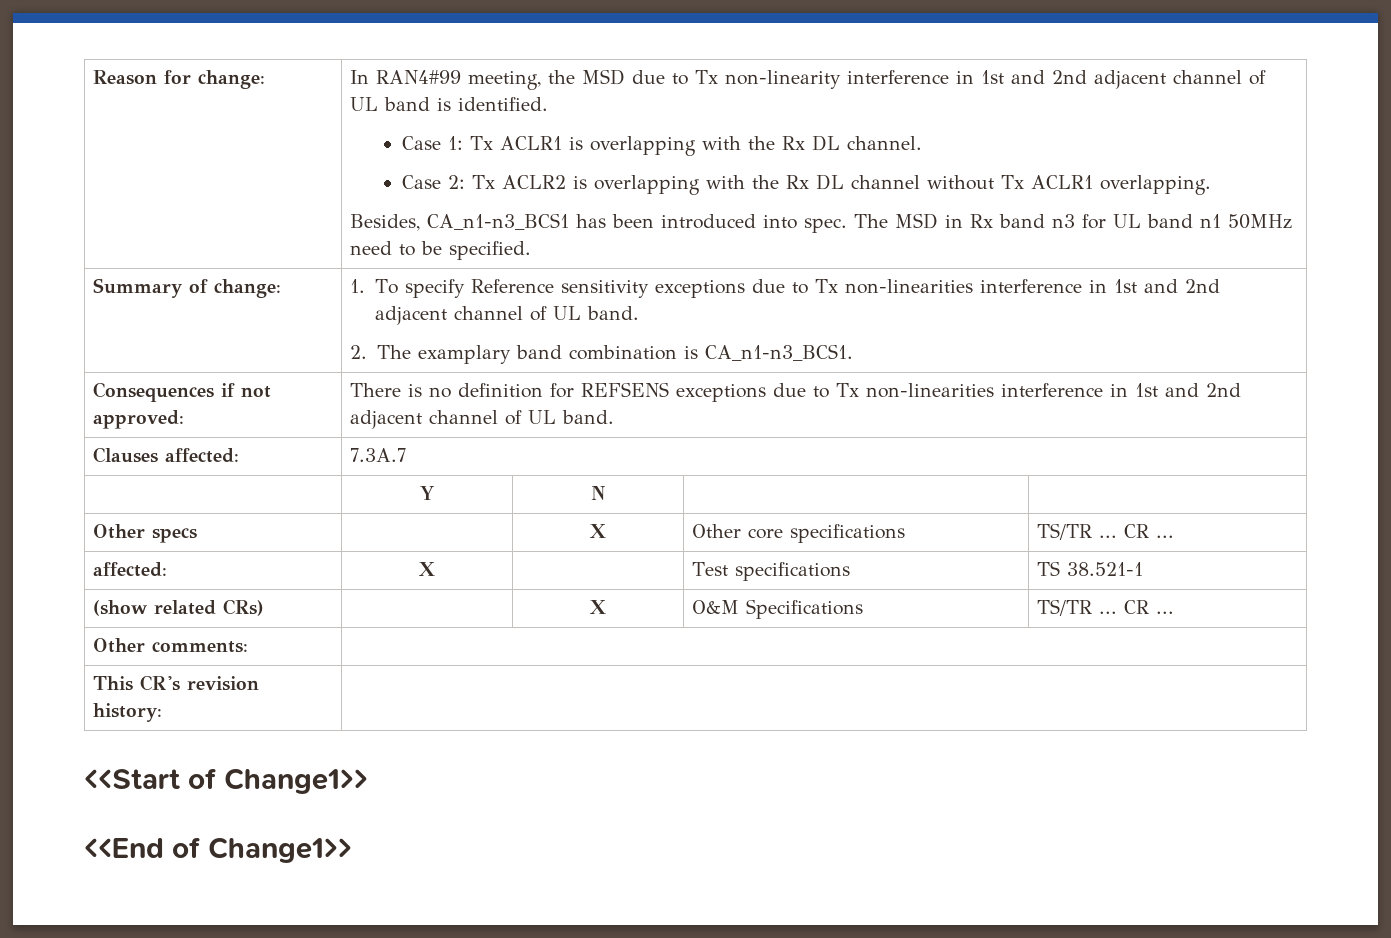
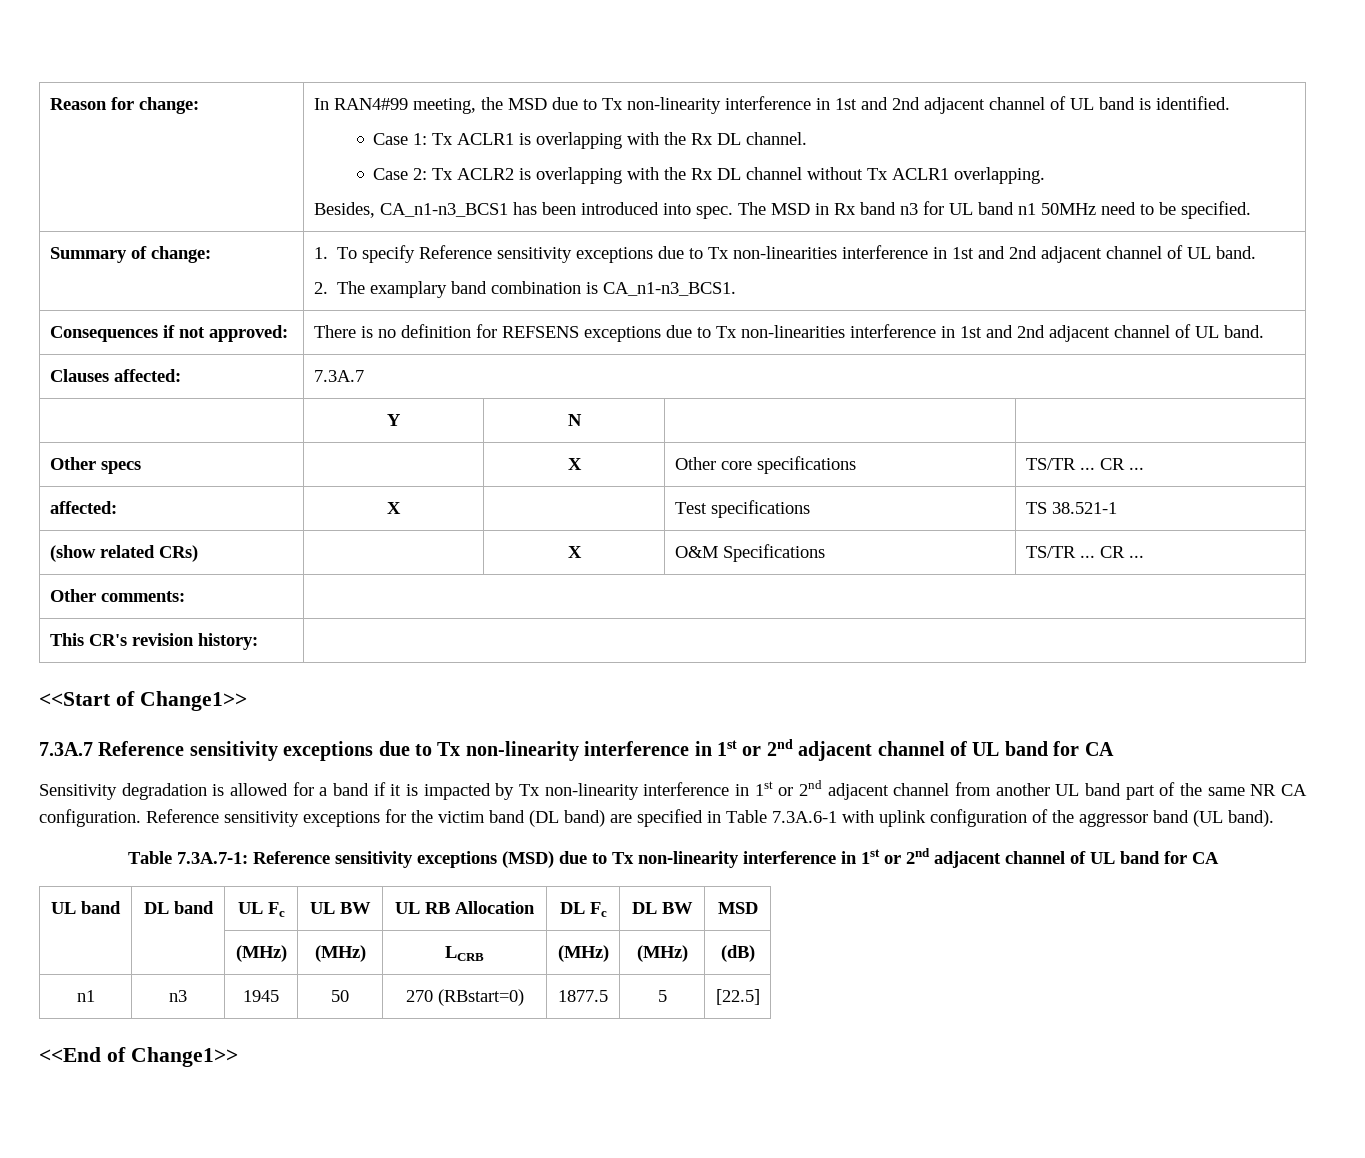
(368, 781) none -> [39,739,1114,761] [39,780,1308,800] [39,809,1274,827] [127,848,1219,868] [51,901,121,914] [143,901,214,914] [237,902,285,917] [309,902,371,914] [395,901,535,914] [559,902,607,917] [631,902,693,914] [717,902,758,914] [235,945,287,962] [314,945,366,962] [445,946,485,961] [557,945,609,962] [636,945,688,962] [720,945,755,962] [76,990,95,1002] [169,990,187,1002] [243,990,279,1002] [331,990,350,1002] [405,989,524,1006] [558,990,608,1002] [657,990,667,1002] [715,989,760,1005] // 7.3A.7 Reference sensitivity exceptions due to Tx non-linearity interference in 1st or 2nd adjacent channel of UL band for CA // Sensitivity degradation is allowed for a band if it is impacted by Tx non-linearity interference in 1st or 2nd adjacent channel from another UL band part of the same NR CA configuration. Reference sensitivity exceptions for the victim band (DL band) are specified in Table 7.3A.6-1 with uplink configuration of the aggressor band (UL band). // Table 7.3A.7-1: Reference sensitivity exceptions (MSD) due to Tx non-linearity interference in 1st or 2nd adjacent channel of UL band for CA // UL band | DL band | UL Fc | UL BW | UL RB Allocation | DL Fc | DL BW | MSD // | | (MHz) | (MHz) | LCRB | (MHz) | (MHz) | (dB) // n1 | n3 | 1945 | 50 | 270 (RBstart=0) | 1877.5 | 5 | [22.5]

